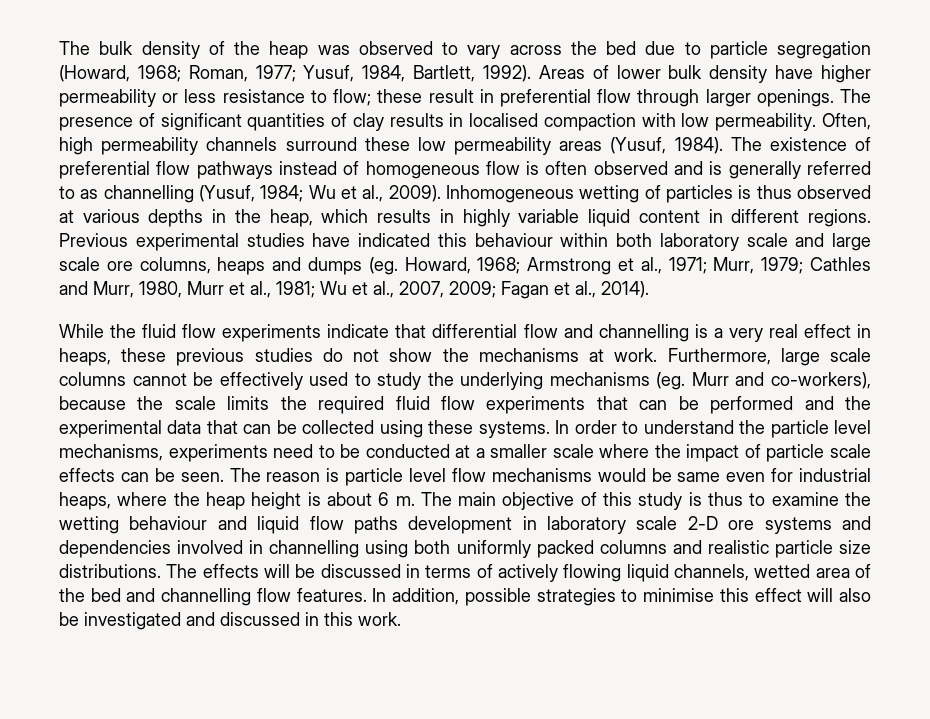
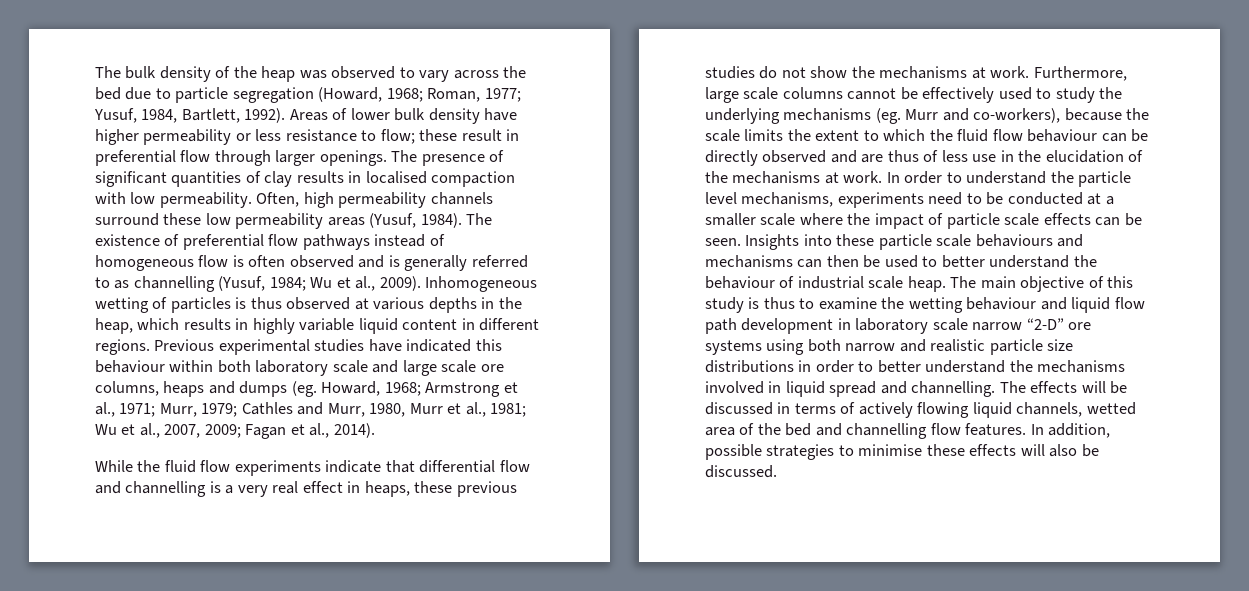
[318,396,872,414] [59,420,550,438] required fluid flow experiments that can be performed and the experimental data that can be collected using these systems. -> [815,129,1149,142] [705,150,1144,166] [705,171,883,184] extent to which the fluid flow behaviour can be directly observed and are thus of less use in the elucidation of the mechanisms at work.
[229,468,871,486] [59,492,415,510] The reason is particle level flow mechanisms would be same even for industrial heaps, where the heap height is about 6 m. -> [745,234,1084,250] [705,255,1097,268] [705,276,946,292] Insights into these particle scale behaviours and mechanisms can then be used to better understand the behaviour of industrial scale heap.
[353,516,398,534] paths -> [705,318,737,334] path
[687,516,871,534] [59,540,872,558] [59,564,161,578] 2-D ore systems and dependencies involved in channelling using both uniformly packed columns and realistic particle size distributions. -> [972,318,1092,331] [705,339,1074,355] [705,360,1126,373] [705,381,996,397] narrow “2-D” ore systems using both narrow and realistic particle size distributions in order to better understand the mechanisms involved in liquid spread and channelling.
[719,588,802,602] this effect -> [926,444,1017,456] these effects
[84,612,401,630] investigated and discussed in this work. -> [705,465,777,478] discussed.

